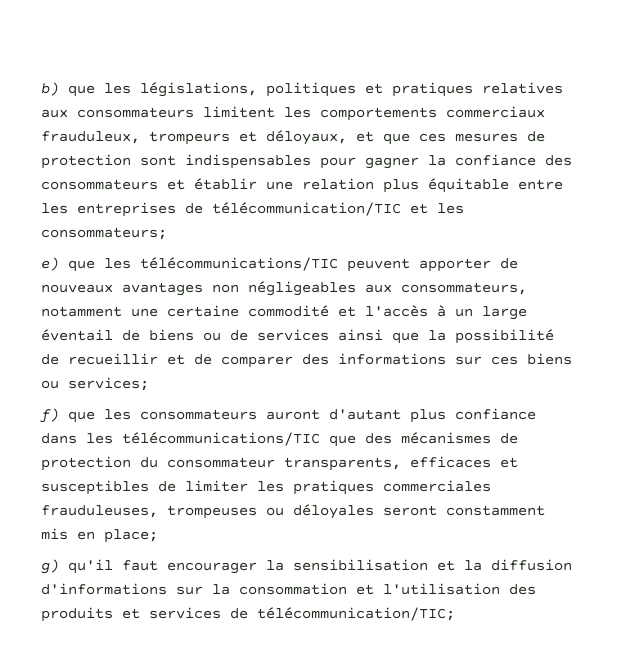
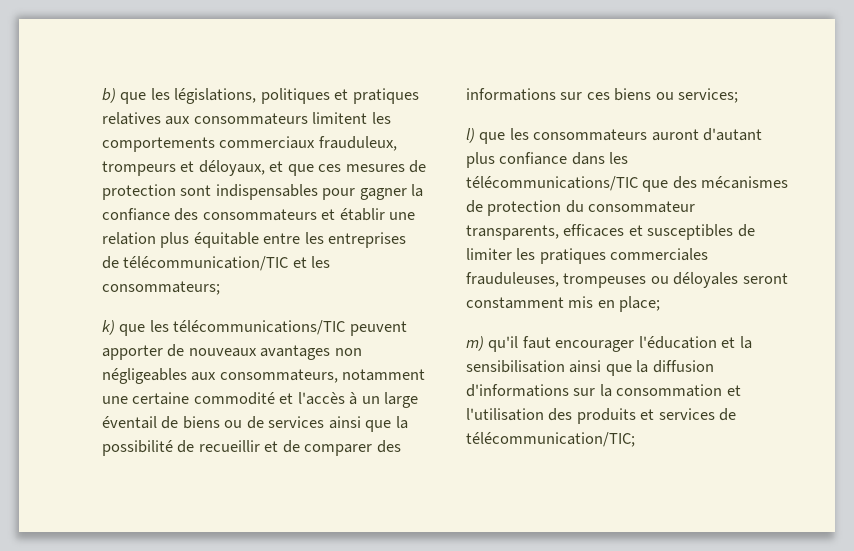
[41,257,59,271] e) -> [102,320,115,335] k)
[40,408,59,423] f) -> [466,128,475,143] l)
[41,559,59,574] g) -> [466,336,484,351] m)
[266,559,455,571] la sensibilisation et -> [638,336,752,349] [466,360,632,376] l'éducation et la sensibilisation ainsi que

